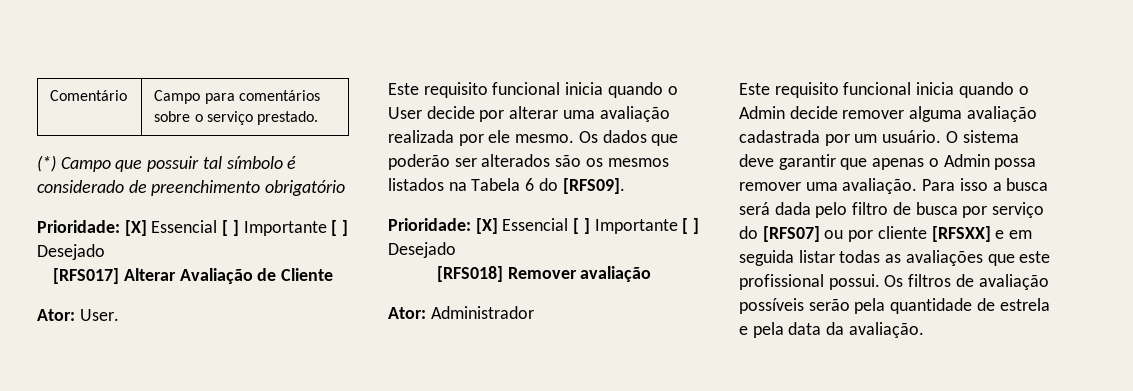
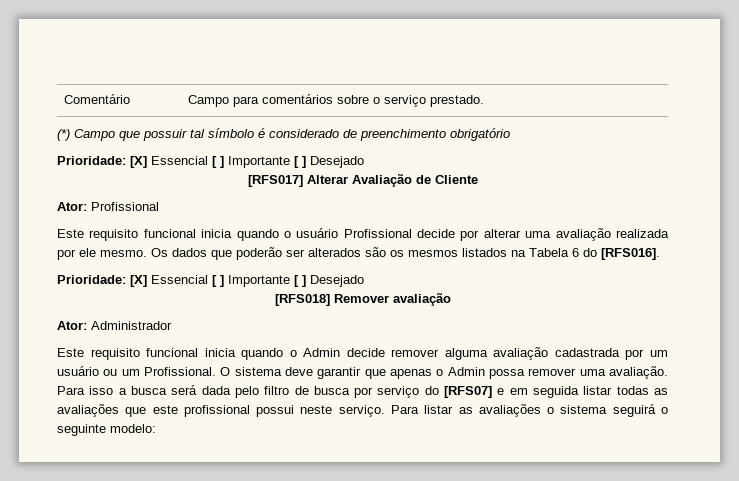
[79,309,119,321] [388,82,678,98] [388,107,422,119] User. // Este requisito funcional inicia quando o User -> [91,202,159,211] [57,228,412,241] Profissional // Este requisito funcional inicia quando o usuário Profissional
[562,178,625,194] [RFS09]. -> [601,248,660,260] [RFS016].
[882,130,942,143] usuário. -> [57,366,216,376] usuário ou um Profissional.
[824,226,991,242] ou por cliente [RFSXX] -> (493, 392) none
[828,274,1049,290] [739,298,1050,314] [739,322,924,338] possui. Os filtros de avaliação possíveis serão pela quantidade de estrela e pela data da avaliação. -> [256,404,668,417] [57,424,156,436] possui neste serviço. Para listar as avaliações o sistema seguirá o seguinte modelo:

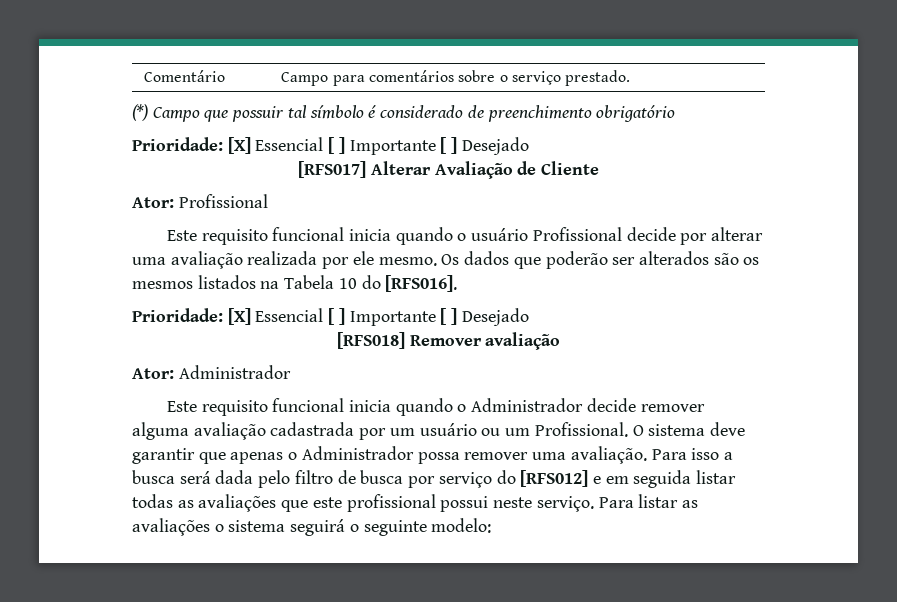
[572,248,579,257] 6 -> [338,278,357,289] 10
[303,348,341,357] Admin -> [471,398,584,412] Administrador
[447,367,485,376] Admin -> [301,446,414,460] Administrador
[444,386,493,398] [RFS07] -> [520,470,589,487] [RFS012]

